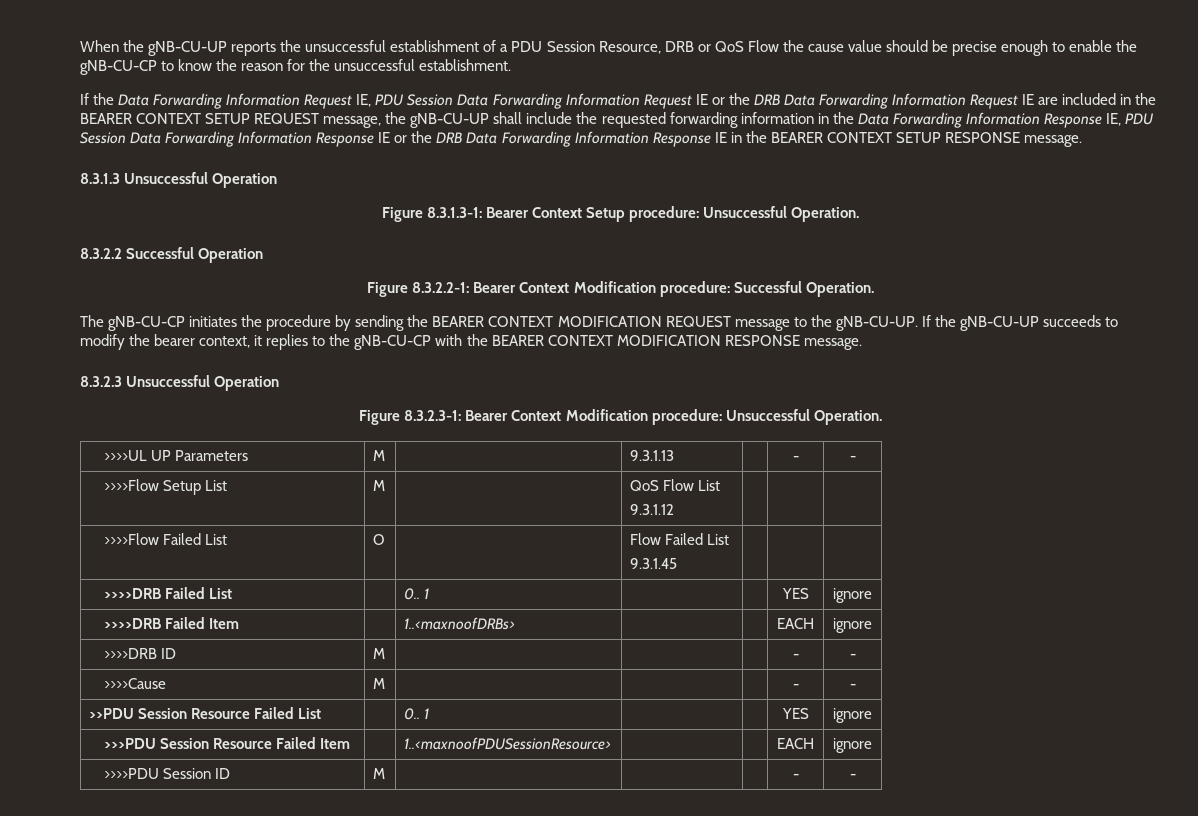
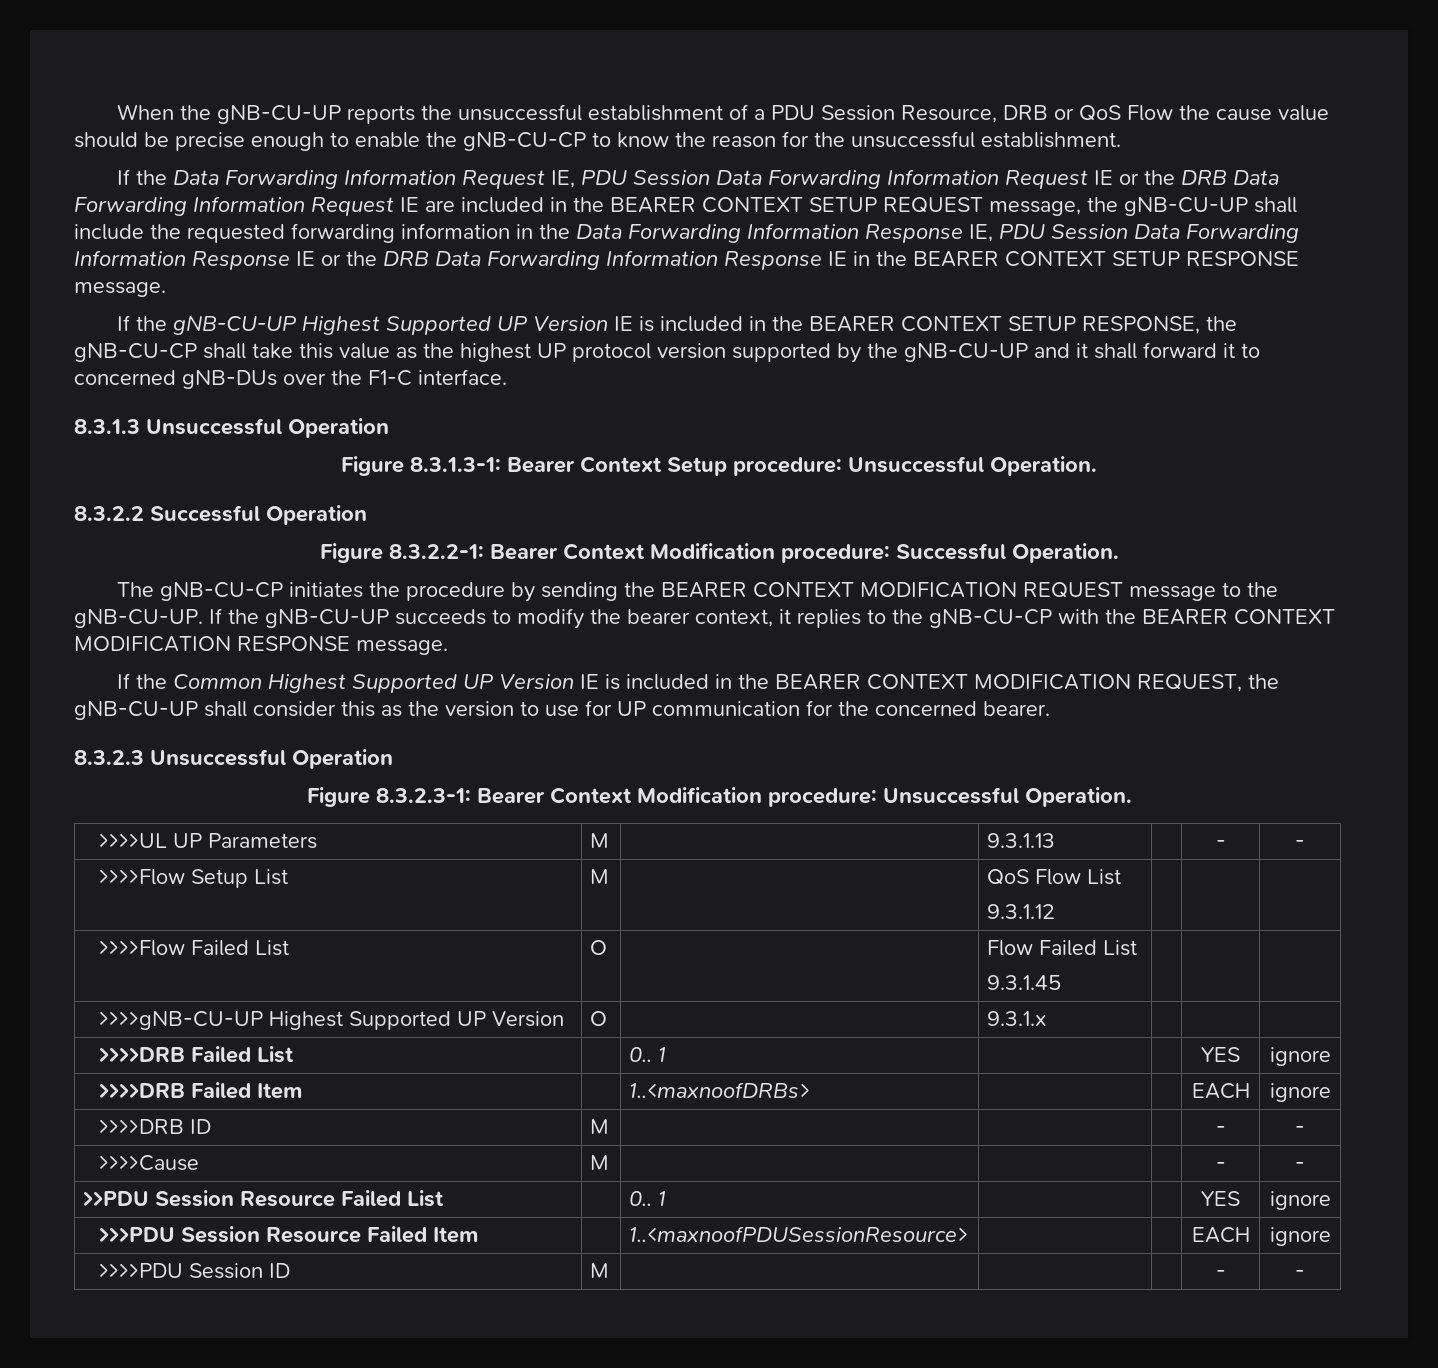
(1082, 141) none -> [116,315,1237,335] [74,342,1260,363] [74,369,507,389] // If the gNB-CU-UP Highest Supported UP Version IE is included in the BEARER CONTEXT SETUP RESPONSE, the gNB-CU-CP shall take this value as the highest UP protocol version supported by the gNB-CU-UP and it shall forward it to concerned gNB-DUs over the F1-C interface.
(862, 344) none -> [116,673,1279,693] [74,700,1050,720] // If the Common Highest Supported UP Version IE is included in the BEARER CONTEXT MODIFICATION REQUEST, the gNB-CU-UP shall consider this as the version to use for UP communication for the concerned bearer.
(677, 563) none -> [99,1011,565,1030] [590,1011,608,1026] [987,1011,1048,1026] // >>>>gNB-CU-UP Highest Supported UP Version | O | | 9.3.1.x | | |

